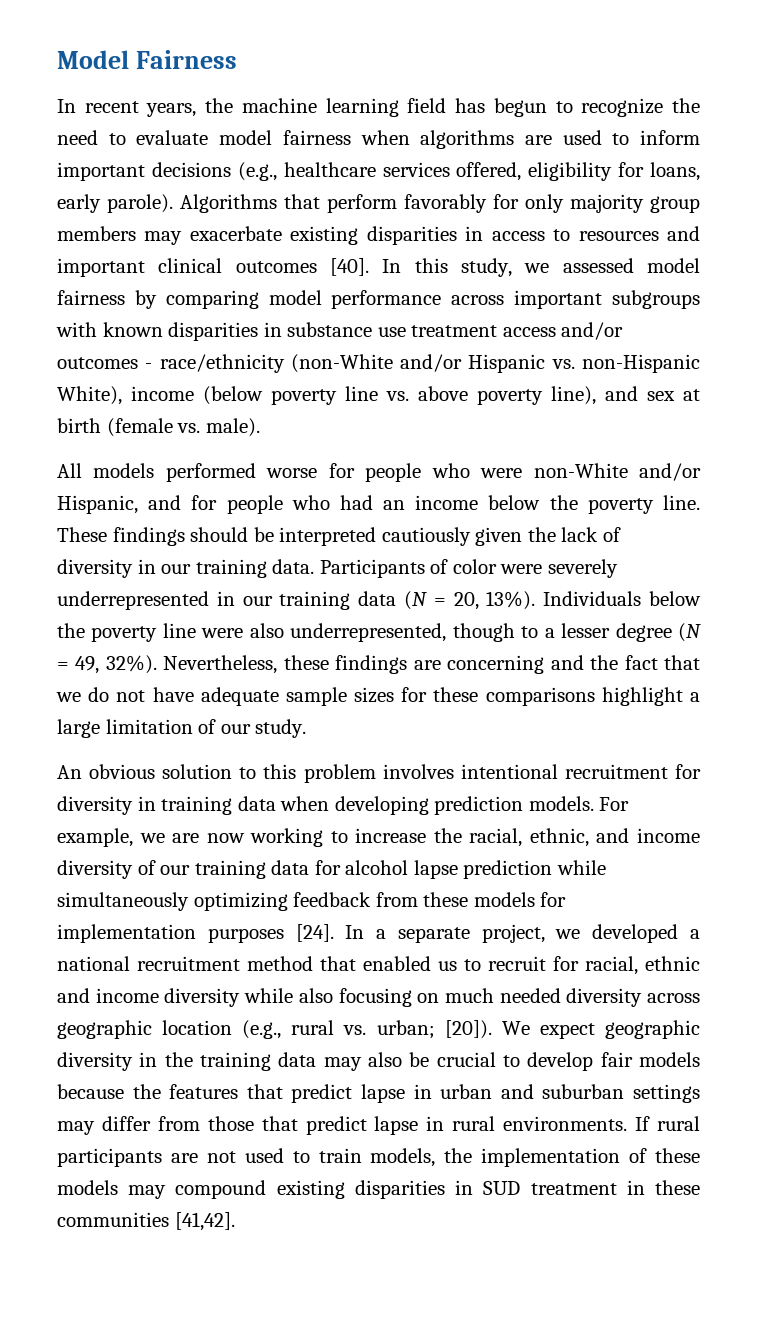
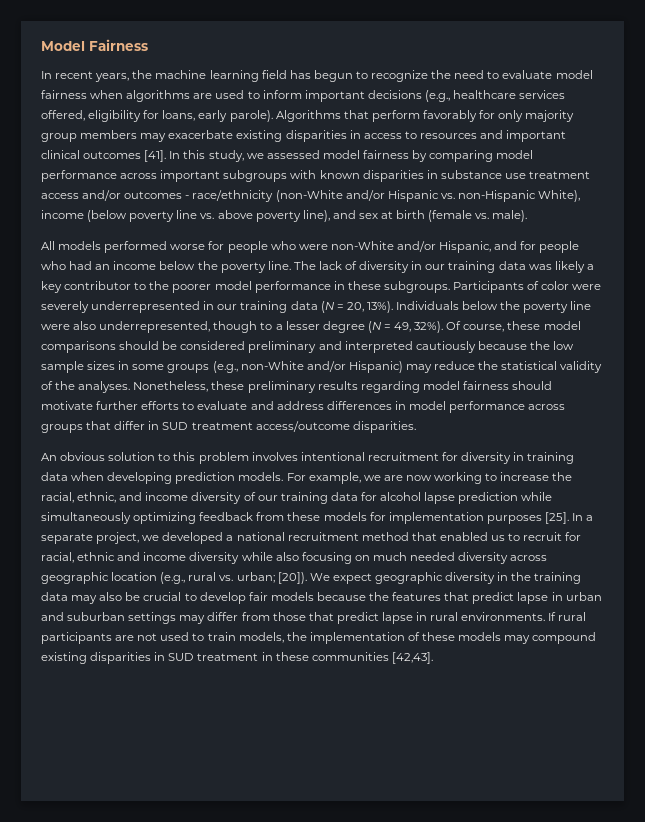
[330,258,369,276] [40]. -> [144,150,167,162] [41].
[57,527,556,546] These findings should be interpreted cautiously given the -> [293,261,316,270] The
[272,559,315,574] data. -> [498,261,594,273] [41,281,450,293] data was likely a key contributor to the poorer model performance in these subgroups.
[163,655,701,674] [56,687,700,706] [57,719,307,738] Nevertheless, these findings are concerning and the fact that we do not have adequate sample sizes for these comparisons highlight a large limitation of our study. -> [446,321,581,332] [41,341,575,353] [41,361,603,373] [41,381,553,393] [41,401,566,413] [41,421,416,433] Of course, these model comparisons should be considered preliminary and interpreted cautiously because the low sample sizes in some groups (e.g., non-White and/or Hispanic) may reduce the statistical validity of the analyses. Nonetheless, these preliminary results regarding model fairness should motivate further efforts to evaluate and address differences in model performance across groups that differ in SUD treatment access/outcome disparities.
[295,924,334,942] [24]. -> [544,512,569,524] [25].
[174,1212,235,1231] [41,42]. -> [391,652,433,664] [42,43].

